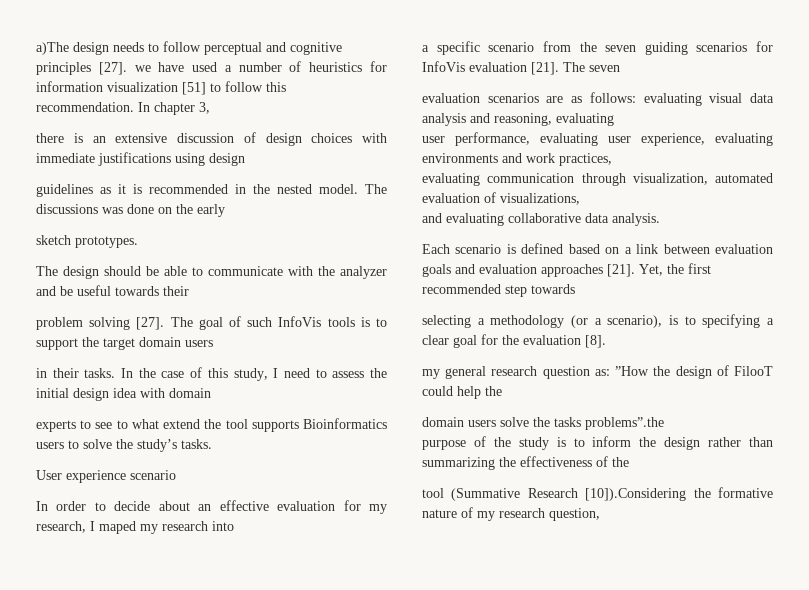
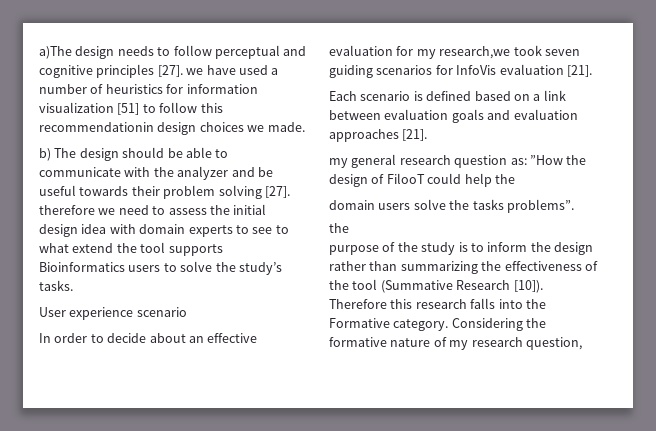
[36,102,210,115] [36,132,387,146] [36,152,245,166] [36,184,387,197] [36,204,225,217] [36,235,138,248] recommendation. In chapter 3, // there is an extensive discussion of design choices with immediate justifications using design // guidelines as it is recommended in the nested model. The discussions was done on the early // sketch prototypes. // -> [39,122,305,135] [39,148,51,161] recommendationin design choices we made. // b)
(189, 291) // -> (160, 191) none
[170,316,387,330] [36,337,213,350] [36,367,279,381] The goal of such InfoVis tools is to support the target domain users // in their tasks. In the case of this study, I -> [39,205,116,215] therefore we
(211, 393) // -> (186, 229) none
[36,521,234,534] [422,41,597,55] research, I maped my research into // a specific scenario from the -> [439,45,542,59] research,we took
[563,62,620,72] [422,92,774,106] [422,113,614,126] [422,132,773,146] [422,153,612,166] [422,173,773,186] [422,192,580,205] [422,213,660,226] The seven // evaluation scenarios are as follows: evaluating visual data analysis and reasoning, evaluating // user performance, evaluating user experience, evaluating environments and work practices, // evaluating communication through visualization, automated evaluation of visualizations, // and evaluating collaborative data analysis. -> (592, 71) none
[639,263,711,276] [422,284,575,297] [422,314,774,328] [422,334,606,348] Yet, the first recommended step towards // selecting a methodology (or a scenario), is to specifying a clear goal for the evaluation [8]. -> (428, 135) none
[585,417,664,430] problems”.the -> [506,199,574,213] [329,223,349,233] problems”. // the
(629, 462) // -> (349, 285) none
[585,488,687,501] [10]).Considering -> [513,280,543,293] [329,298,546,309] [329,318,523,331] [10]). Therefore this research falls into the Formative category. Considering

